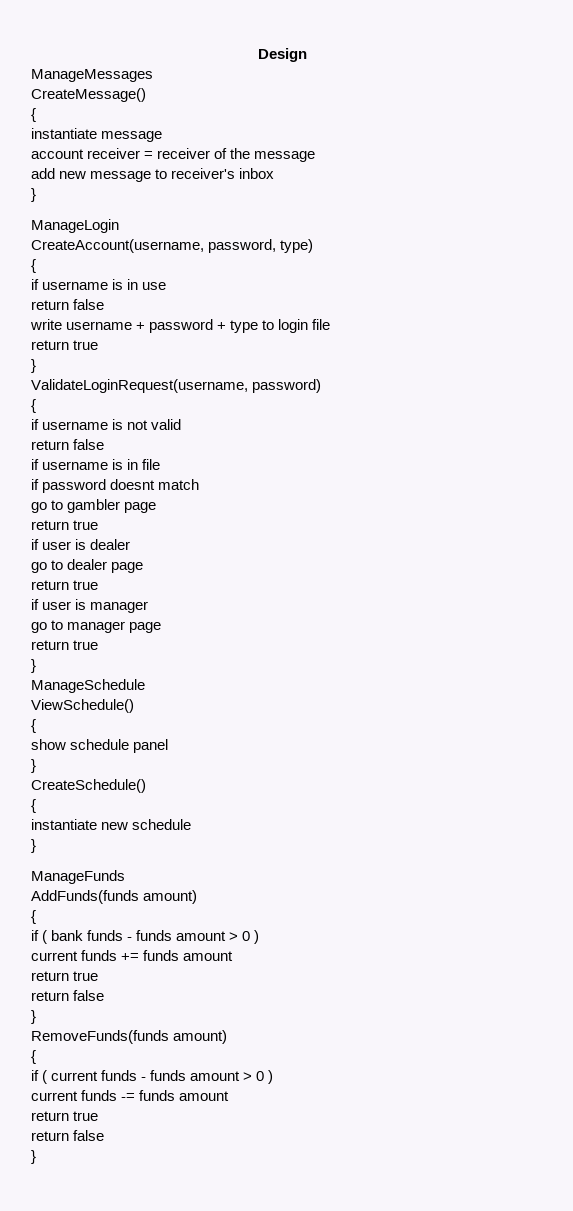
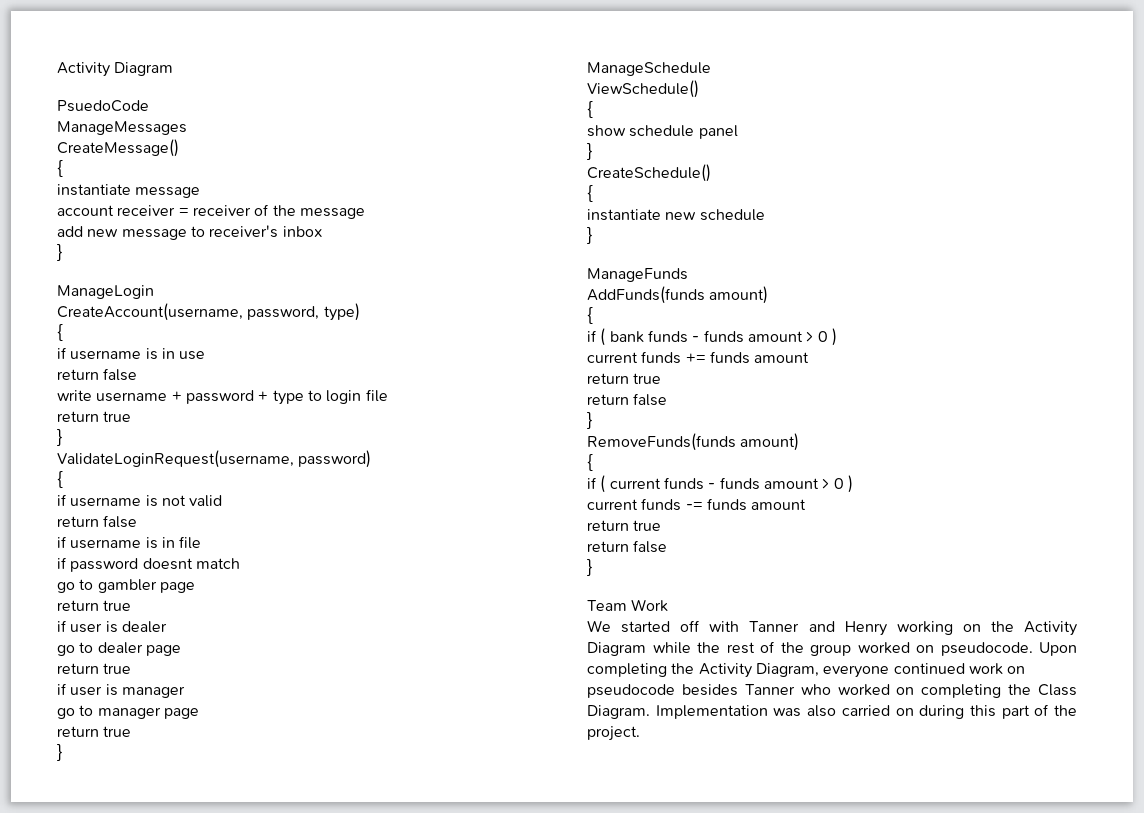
[257,48,307,62] Design -> [57,62,174,77] [57,100,149,112] Activity Diagram // PsuedoCode
(36, 1157) none -> [587,599,669,612] [587,620,1077,636] [587,641,1077,656] [587,663,1026,678] [587,684,1077,698] [587,704,1077,719] [587,726,640,741] // Team Work // We started off with Tanner and Henry working on the Activity Diagram while the rest of the group worked on pseudocode. Upon completing the Activity Diagram, everyone continued work on pseudocode besides Tanner who worked on completing the Class Diagram. Implementation was also carried on during this part of the project.

